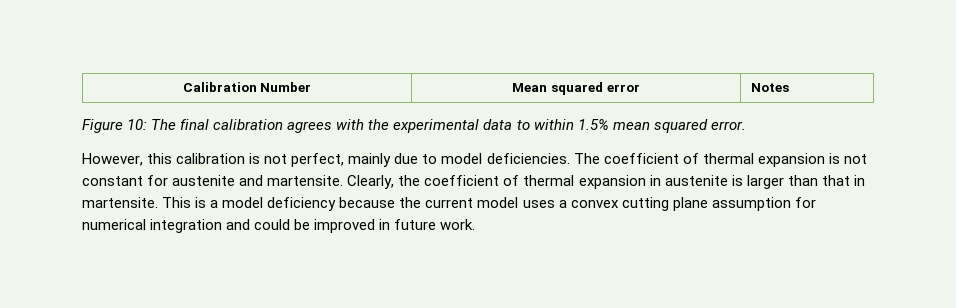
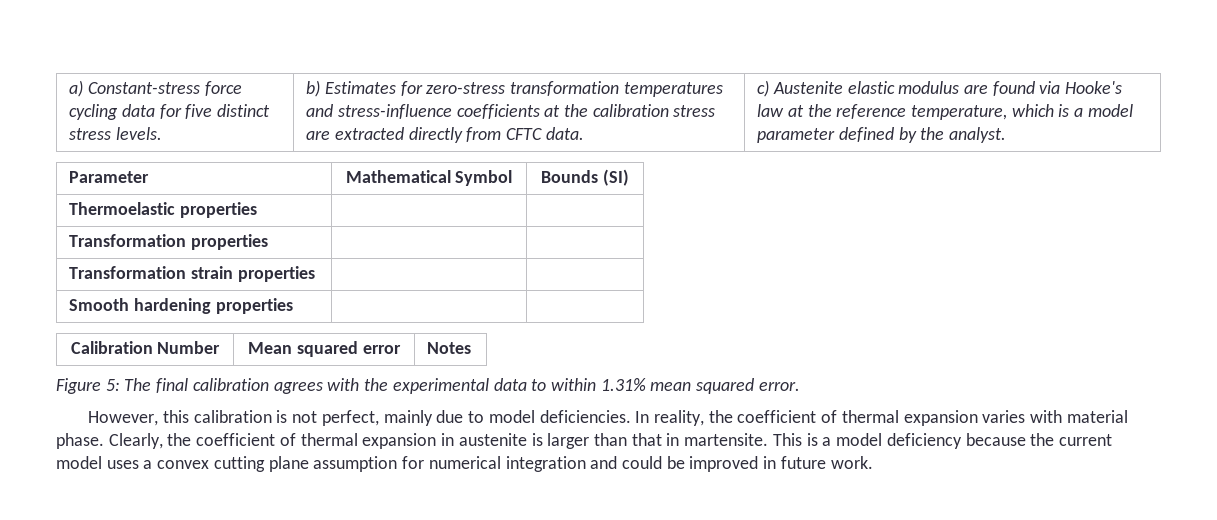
(182, 87) none -> [69,80,242,97] [69,104,271,120] [69,127,162,140] [306,80,723,97] [306,104,716,119] [306,127,584,143] [757,80,1123,97] [757,104,1133,120] [757,127,1007,143] [69,171,150,183] [345,170,513,186] [541,169,629,186] [69,202,257,218] [69,234,268,250] [69,266,315,282] [69,298,293,314] a) Constant-stress force cycling data for five distinct stress levels. | b) Estimates for zero-stress transformation temperatures and stress-influence coefficients at the calibration stress are extracted directly from CFTC data. | c) Austenite elastic modulus are found via Hooke's law at the reference temperature, which is a model parameter defined by the analyst. // Parameter | Mathematical Symbol | Bounds (SI) // Thermoelastic properties | | // Transformation properties | | // Transformation strain properties | | // Smooth hardening properties | | //
[127,119,148,130] 10: -> [105,379,120,391] 5:
[577,119,609,130] 1.5% -> [600,378,646,391] 1.31%
[573,153,867,167] [82,175,344,186] The coefficient of thermal expansion is not constant for austenite and martensite. -> [635,410,1128,426] [56,433,104,449] In reality, the coefficient of thermal expansion varies with material phase.

